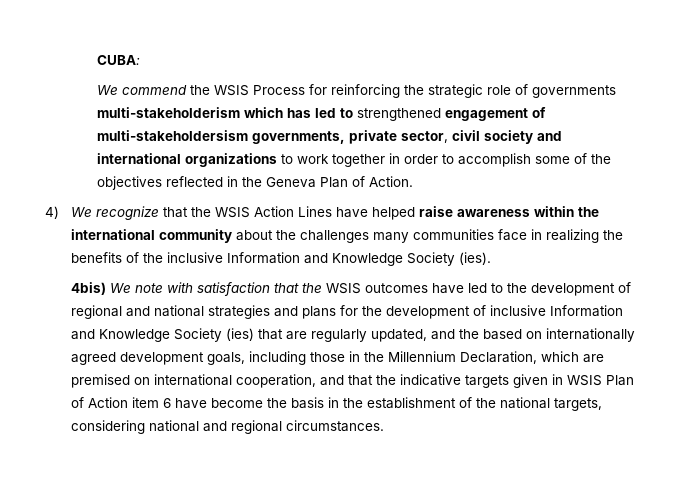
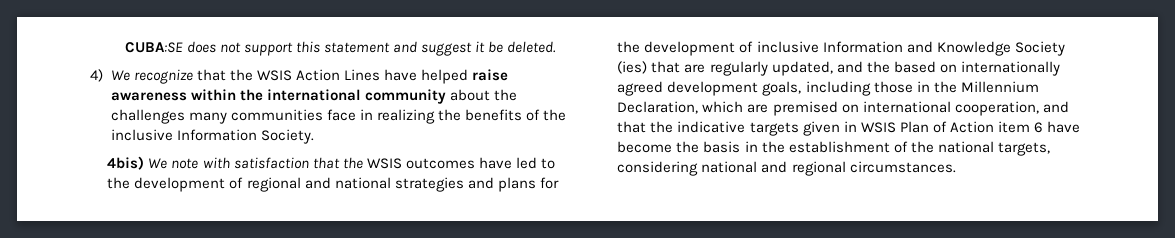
[96,55,140,65] [96,84,616,98] [96,107,546,121] [96,130,562,144] [96,153,611,167] [96,176,413,190] CUBA: // We commend the WSIS Process for reinforcing the strategic role of governments multi-stakeholderism which has led to strengthened engagement of multi-stakeholdersism governments, private sector, civil society and international organizations to work together in order to accomplish some of the objectives reflected in the Geneva Plan of Action. -> [124,41,557,56] CUBA:SE does not support this statement and suggest it be deleted.
[303,252,491,266] and Knowledge Society (ies). -> [260,129,314,144] Society.

